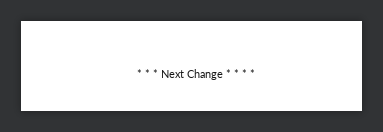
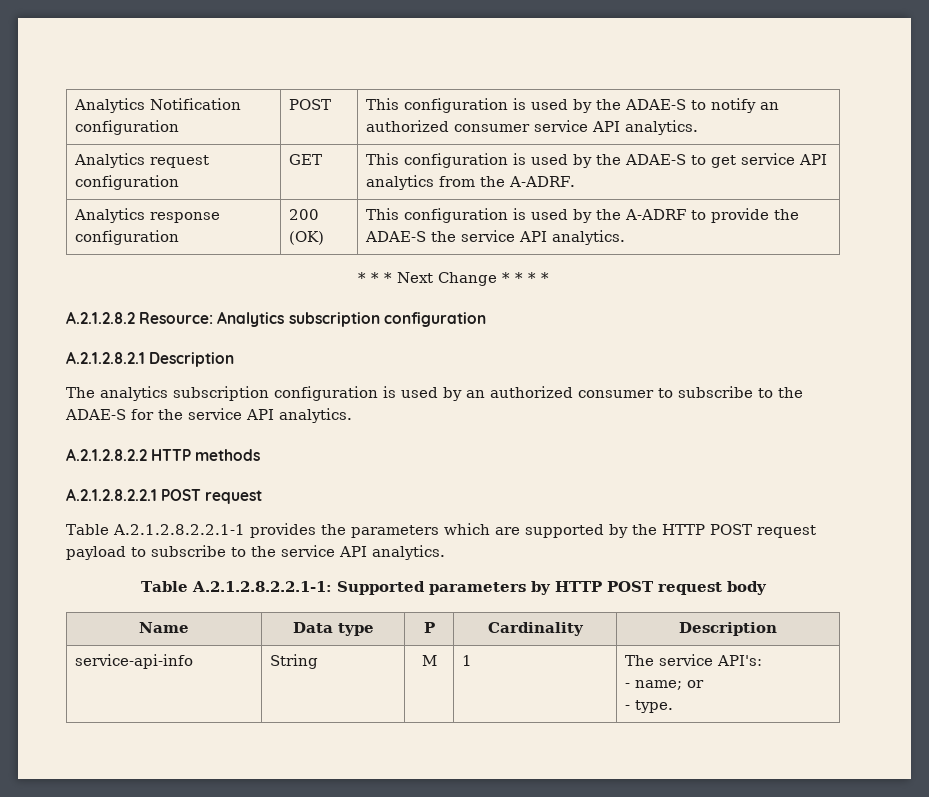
(136, 73) none -> [74,98,242,113] [75,120,180,135] [289,99,332,110] [366,98,780,113] [366,120,699,135] [74,153,210,168] [75,175,180,190] [289,154,323,165] [366,153,828,168] [366,175,576,190] [74,208,221,223] [75,230,180,245] [289,209,320,220] [289,231,325,245] [366,208,800,223] [365,230,626,245] Analytics Notification configuration | POST | This configuration is used by the ADAE-S to notify an authorized consumer service API analytics. // Analytics request configuration | GET | This configuration is used by the ADAE-S to get service API analytics from the A-ADRF. // Analytics response configuration | 200 (OK) | This configuration is used by the A-ADRF to provide the ADAE-S the service API analytics. //
(255, 73) none -> [66,311,486,327] [66,351,235,367] [66,386,803,401] [65,408,352,423] [66,448,261,461] [66,488,263,504] [66,523,816,538] [66,545,445,560] [140,581,767,595] [139,622,189,633] [292,622,374,636] [423,622,435,633] [487,622,584,636] [679,622,777,636] [75,654,194,669] [270,654,319,669] [421,655,437,666] [462,655,473,666] [625,654,763,666] [625,680,705,690] [625,700,674,713] // A.2.1.2.8.2 Resource: Analytics subscription configuration // A.2.1.2.8.2.1 Description // The analytics subscription configuration is used by an authorized consumer to subscribe to the ADAE-S for the service API analytics. // A.2.1.2.8.2.2 HTTP methods // A.2.1.2.8.2.2.1 POST request // Table A.2.1.2.8.2.2.1-1 provides the parameters which are supported by the HTTP POST request payload to subscribe to the service API analytics. // Table A.2.1.2.8.2.2.1-1: Supported parameters by HTTP POST request body // Name | Data type | P | Cardinality | Description // service-api-info | String | M | 1 | The service API's: // - name; or // - type.

